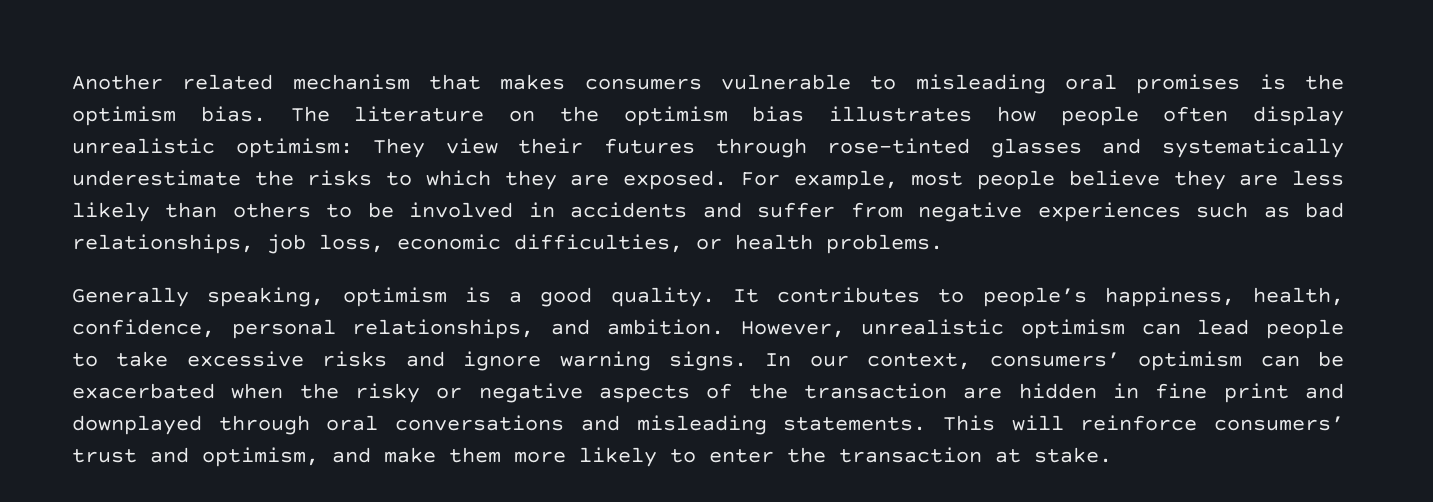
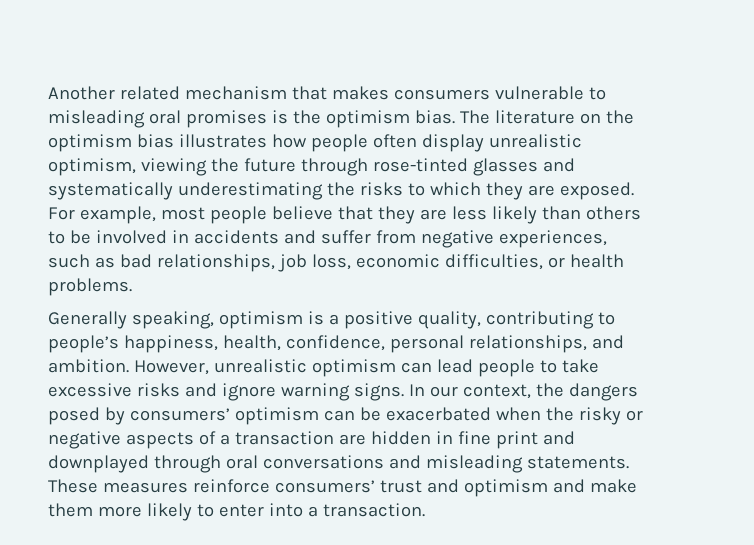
[235,138,696,158] optimism: They view their futures -> [48,158,296,176] optimism, viewing the future
[72,170,241,186] underestimate -> [177,182,323,200] underestimating
(1160, 178) none -> [337,206,373,220] that
[1037,202,1181,222] experiences -> [498,230,607,248] experiences,
[540,287,920,307] good quality. It contributes -> [343,311,594,329] positive quality, contributing
(972, 361) none -> [535,383,638,401] [48,407,125,425] the dangers posed by
[748,383,788,399] the -> [219,434,230,445] a
[942,415,1064,431] This will -> [48,479,188,493] These measures
[202,447,319,467] optimism, -> [463,479,548,497] optimism
[787,447,1112,463] the transaction at stake. -> [268,503,425,517] into a transaction.

